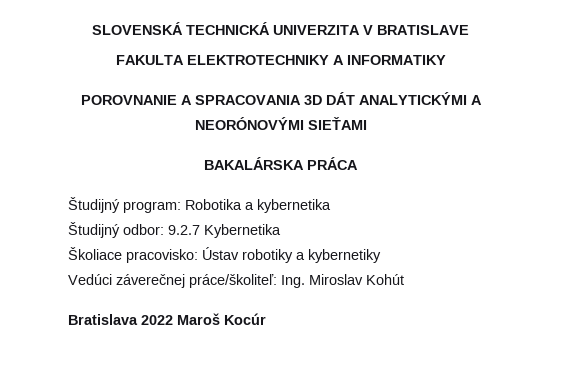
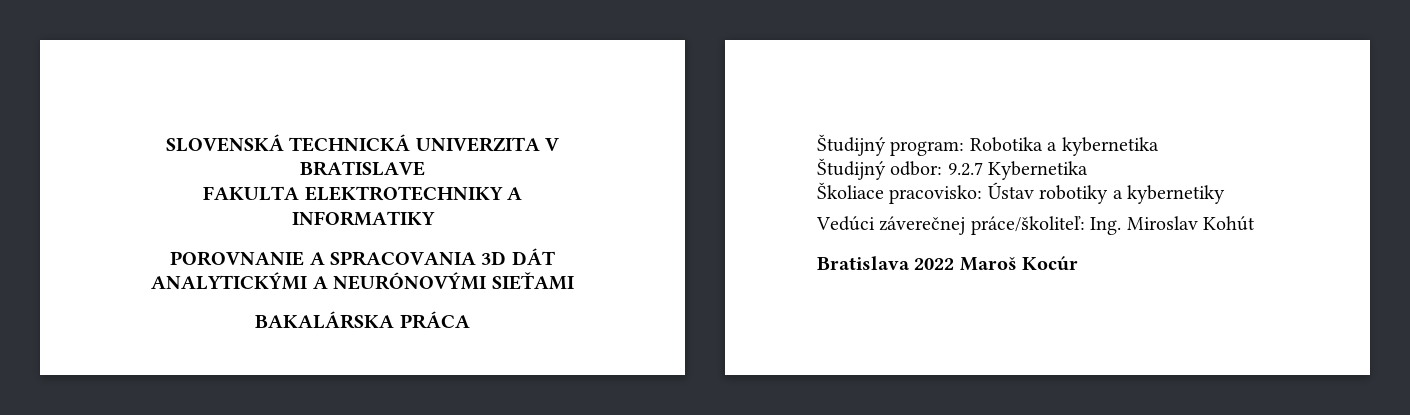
[194,117,304,130] NEORÓNOVÝMI -> [333,272,487,290] NEURÓNOVÝMI

